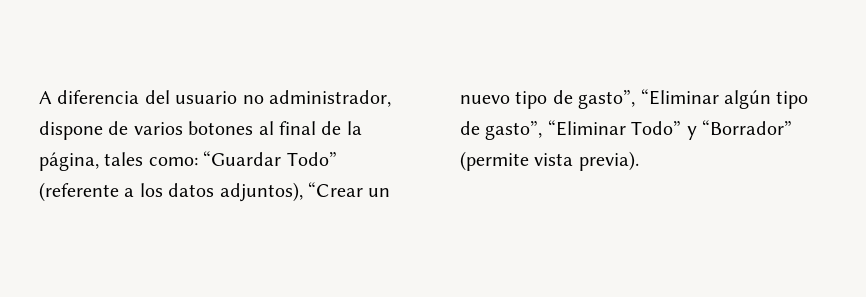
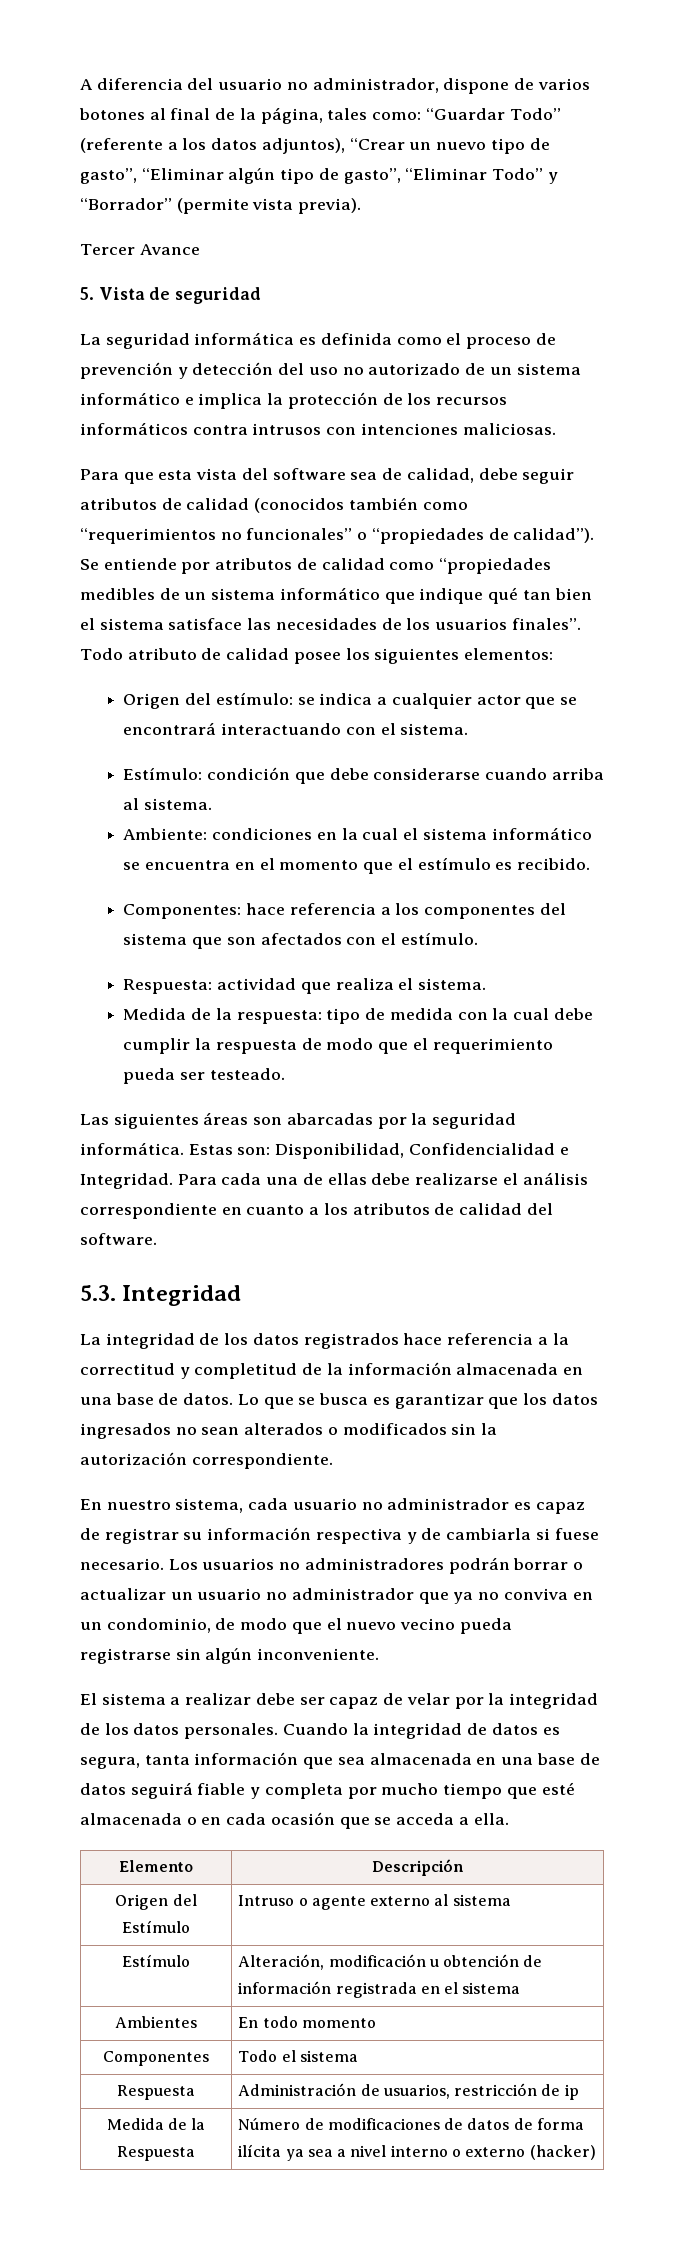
(639, 161) none -> [80,244,200,255] [80,287,262,304] [80,332,556,349] [80,362,581,379] [80,392,508,409] [80,422,556,435] [80,468,575,484] [80,497,468,513] [80,528,595,544] [80,558,552,574] [80,587,592,604] [80,618,581,630] [80,648,554,664] [123,692,577,709] [123,722,469,735] [123,767,604,784] [123,798,213,810] [123,827,592,840] [123,857,590,874] [123,903,566,919] [123,932,478,949] [123,978,487,994] [123,1008,593,1024] [123,1038,553,1054] [123,1068,285,1084] [80,1112,517,1129] [80,1142,569,1159] [80,1172,588,1189] [80,1203,553,1219] [80,1233,157,1245] [80,1285,242,1306] [80,1333,569,1349] [80,1362,584,1379] [80,1393,598,1409] [80,1423,498,1439] [80,1452,333,1469] [80,1498,585,1514] [80,1527,599,1544] [80,1557,584,1574] [80,1588,593,1604] [80,1618,512,1634] [80,1648,380,1664] [80,1693,598,1709] [80,1723,560,1739] [80,1752,600,1769] [80,1782,575,1799] [80,1812,509,1829] [119,1860,193,1872] [372,1859,465,1876] [115,1894,197,1910] [122,1920,190,1933] [238,1894,511,1910] [122,1954,190,1967] [238,1954,543,1970] [238,1981,521,1998] [115,2016,197,2028] [238,2016,376,2028] [103,2051,209,2066] [238,2050,358,2062] [117,2085,195,2100] [238,2083,579,2100] [106,2118,206,2130] [117,2146,195,2161] [238,2118,585,2130] [238,2144,596,2161] // Tercer Avance // 5. Vista de seguridad // La seguridad informática es definida como el proceso de prevención y detección del uso no autorizado de un sistema informático e implica la protección de los recursos informáticos contra intrusos con intenciones maliciosas. // Para que esta vista del software sea de calidad, debe seguir atributos de calidad (conocidos también como “requerimientos no funcionales” o “propiedades de calidad”). Se entiende por atributos de calidad como “propiedades medibles de un sistema informático que indique qué tan bien el sistema satisface las necesidades de los usuarios finales”. Todo atributo de calidad posee los siguientes elementos: // Origen del estímulo: se indica a cualquier actor que se encontrará interactuando con el sistema. // Estímulo: condición que debe considerarse cuando arriba al sistema. // Ambiente: condiciones en la cual el sistema informático se encuentra en el momento que el estímulo es recibido. // Componentes: hace referencia a los componentes del sistema que son afectados con el estímulo. // Respuesta: actividad que realiza el sistema. // Medida de la respuesta: tipo de medida con la cual debe cumplir la respuesta de modo que el requerimiento pueda ser testeado. // Las siguientes áreas son abarcadas por la seguridad informática. Estas son: Disponibilidad, Confidencialidad e Integridad. Para cada una de ellas debe realizarse el análisis correspondiente en cuanto a los atributos de calidad del software. // 5.3. Integridad // La integridad de los datos registrados hace referencia a la correctitud y completitud de la información almacenada en una base de datos. Lo que se busca es garantizar que los datos ingresados no sean alterados o modificados sin la autorización correspondiente. // En nuestro sistema, cada usuario no administrador es capaz de registrar su información respectiva y de cambiarla si fuese necesario. Los usuarios no administradores podrán borrar o actualizar un usuario no administrador que ya no conviva en un condominio, de modo que el nuevo vecino pueda registrarse sin algún inconveniente. // El sistema a realizar debe ser capaz de velar por la integridad de los datos personales. Cuando la integridad de datos es segura, tanta información que sea almacenada en una base de datos seguirá fiable y completa por mucho tiempo que esté almacenada o en cada ocasión que se acceda a ella. // Elemento | Descripción // Origen del Estímulo | Intruso o agente externo al sistema // Estímulo | Alteración, modificación u obtención de información registrada en el sistema // Ambientes | En todo momento // Componentes | Todo el sistema // Respuesta | Administración de usuarios, restricción de ip // Medida de la Respuesta | Número de modificaciones de datos de forma ilícita ya sea a nivel interno o externo (hacker)

